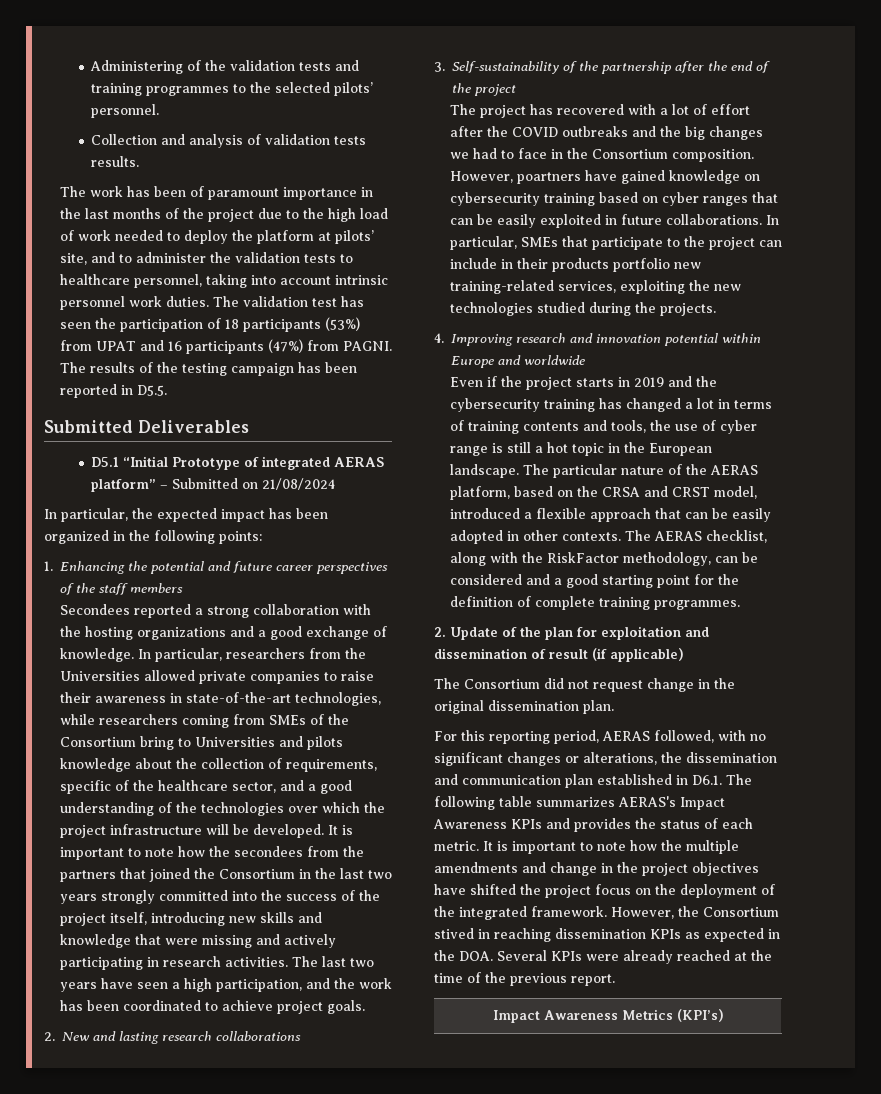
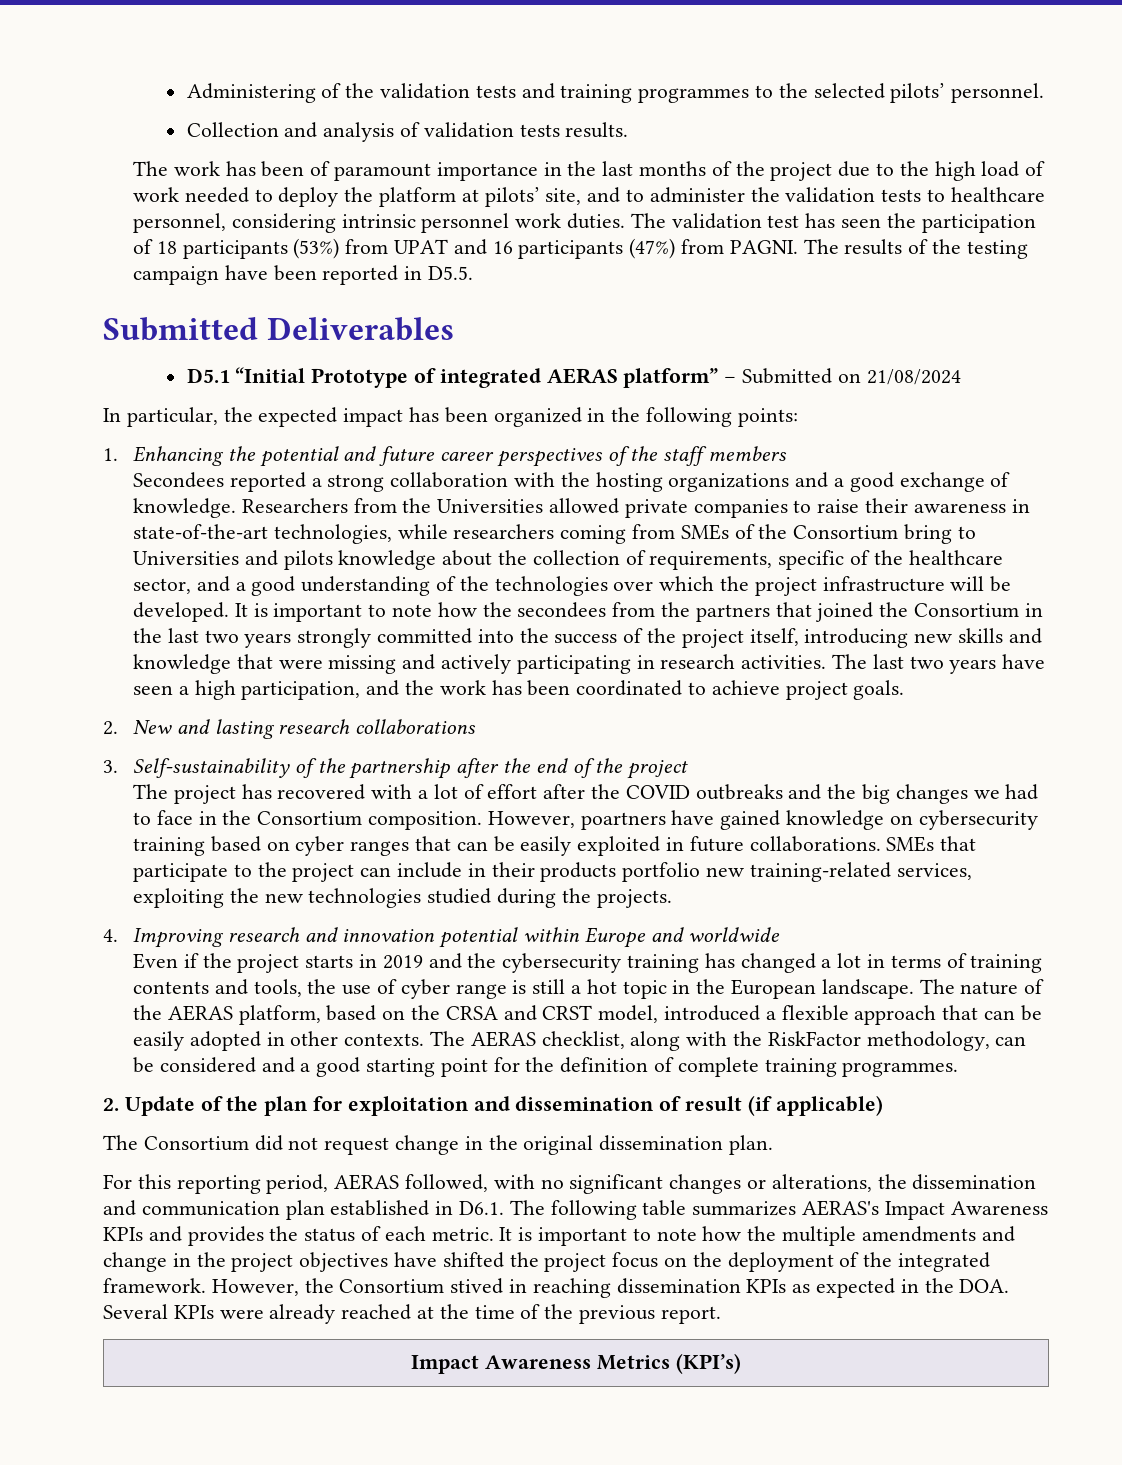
[205,274,331,288] taking into account -> [231,213,336,233] considering
[297,362,321,373] has -> [224,265,268,280] have
[137,648,305,662] In particular, researchers -> [241,498,348,513] Researchers
[765,215,779,225] [449,236,517,250] In particular, -> (881, 844) none
[552,464,617,478] particular -> (955, 986) none

